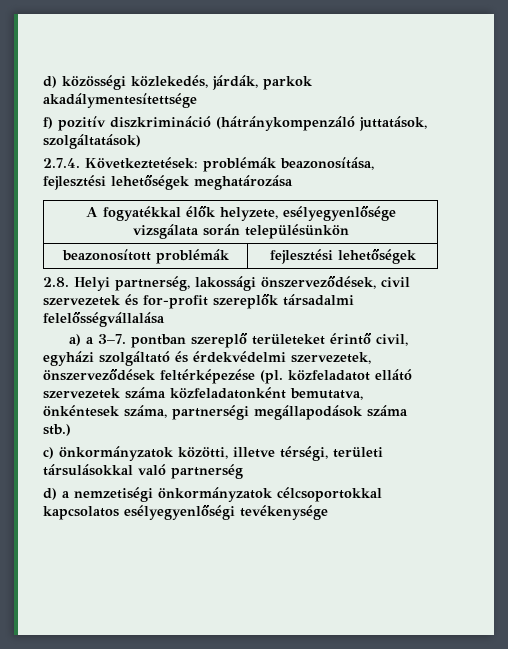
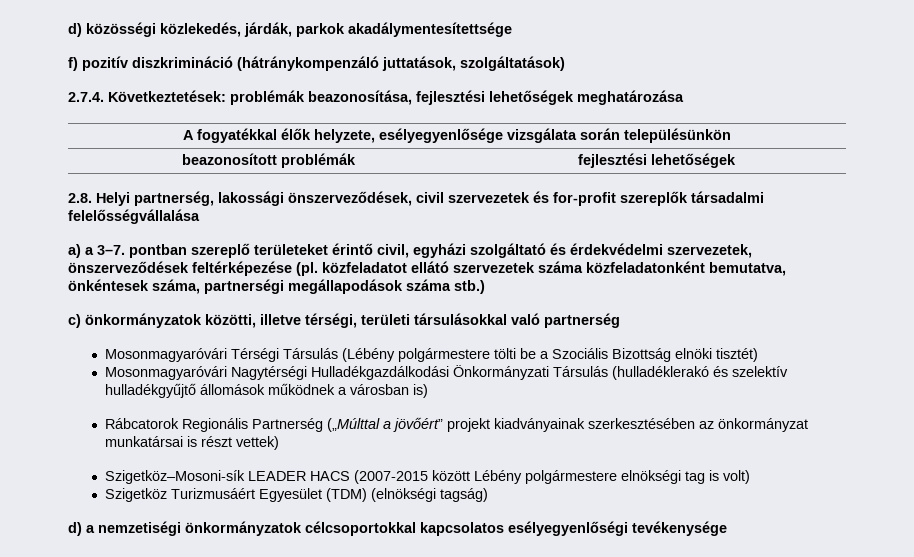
(243, 471) none -> [105,348,759,362] [105,365,789,380] [105,383,429,398] [105,417,809,432] [105,436,280,450] [105,470,751,484] [105,488,489,502] // Mosonmagyaróvári Térségi Társulás (Lébény polgármestere tölti be a Szociális Bizottság elnöki tisztét) // Mosonmagyaróvári Nagytérségi Hulladékgazdálkodási Önkormányzati Társulás (hulladéklerakó és szelektív hulladékgyűjtő állomások működnek a városban is) // Rábcatorok Regionális Partnerség („Múlttal a jövőért” projekt kiadványainak szerkesztésében az önkormányzat munkatársai is részt vettek) // Szigetköz–Mosoni-sík LEADER HACS (2007-2015 között Lébény polgármestere elnökségi tag is volt) // Szigetköz Turizmusáért Egyesület (TDM) (elnökségi tagság)

